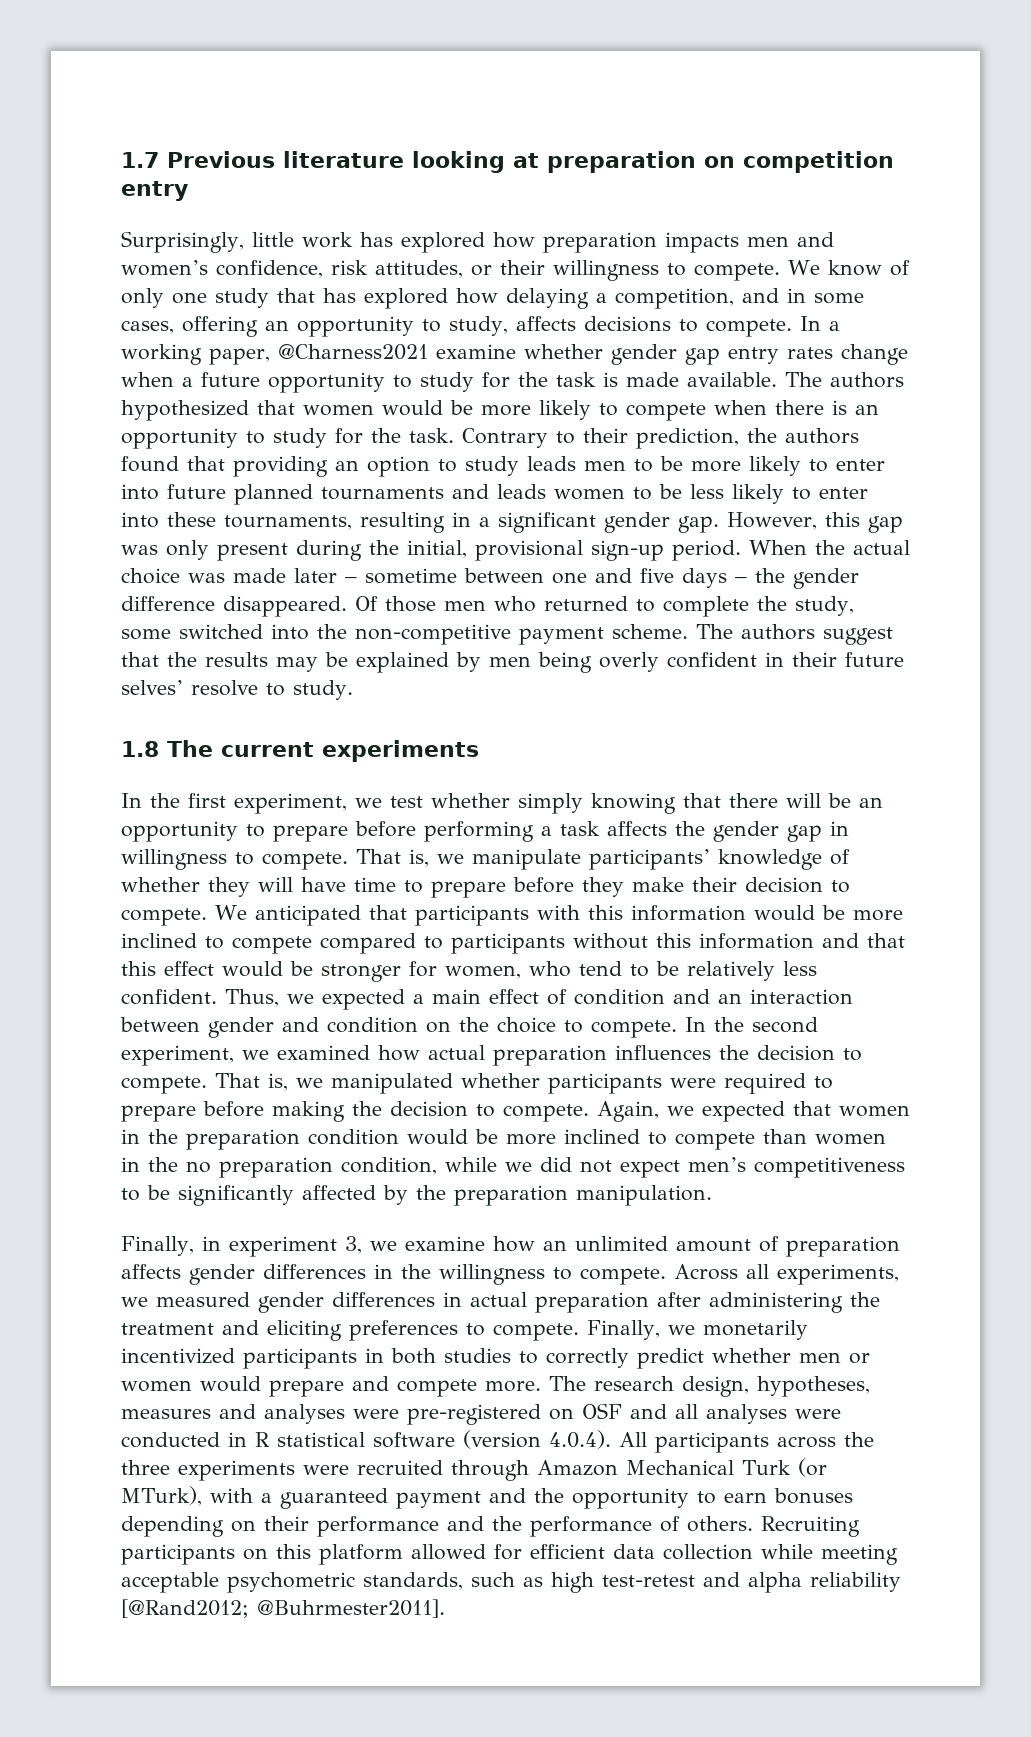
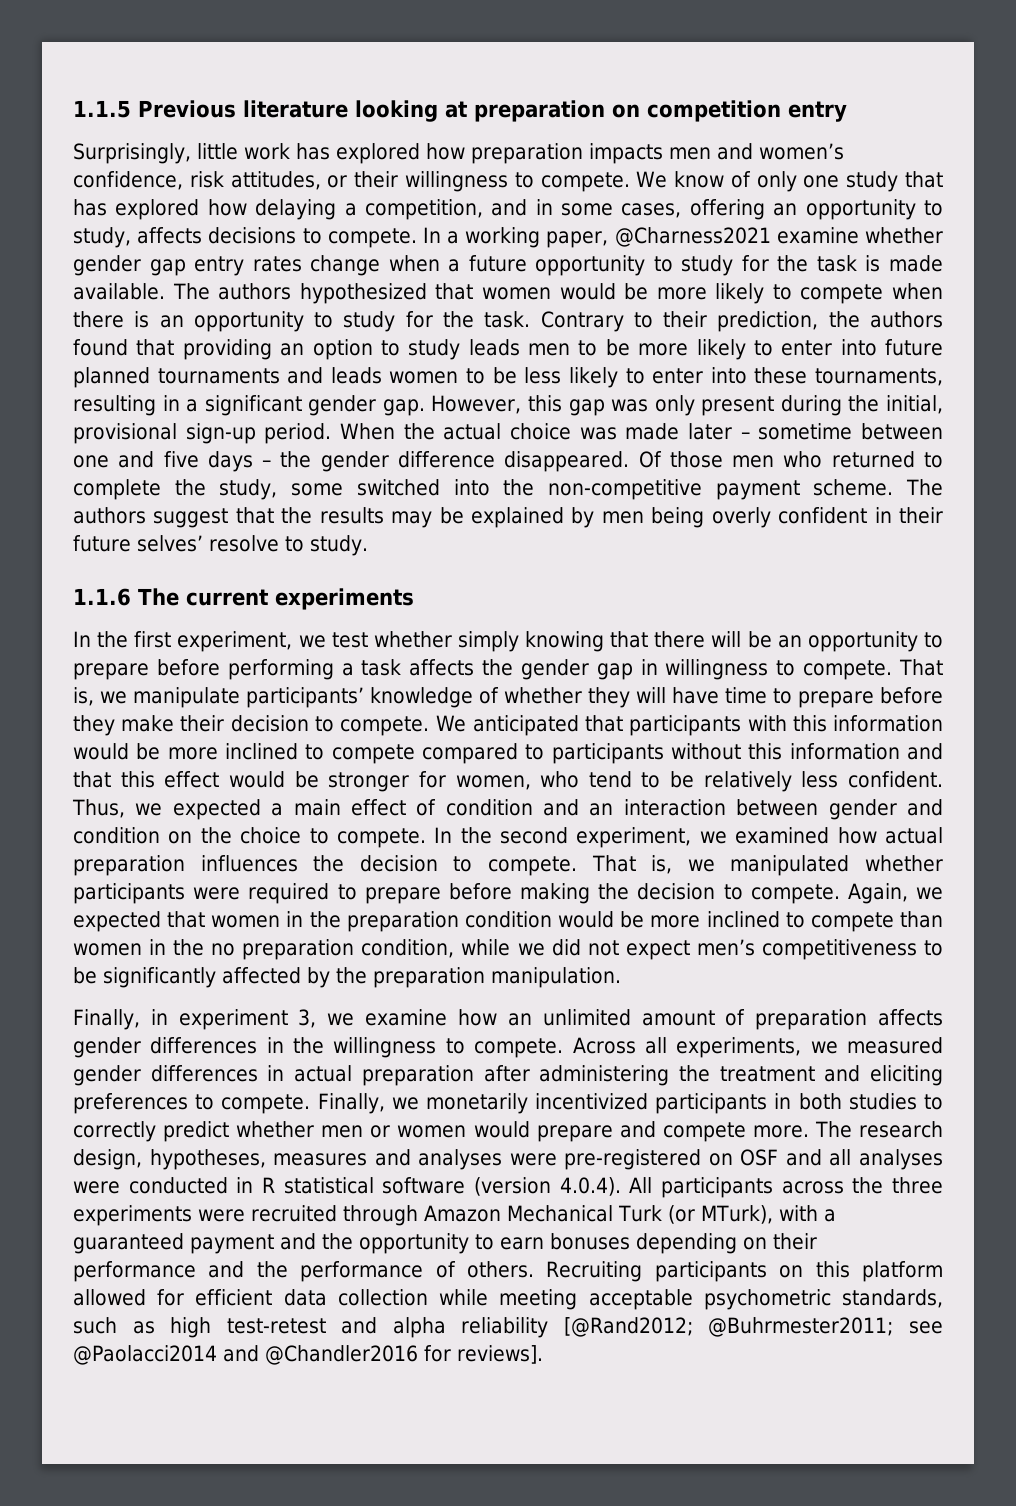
[121,152,159,168] 1.7 -> [73,100,131,118] 1.1.5
[121,741,159,757] 1.8 -> [73,588,131,606] 1.1.6
[257,1599,445,1618] @Buhrmester2011]. -> [708,1317,943,1337] [73,1345,543,1365] @Buhrmester2011; see @Paolacci2014 and @Chandler2016 for reviews].

